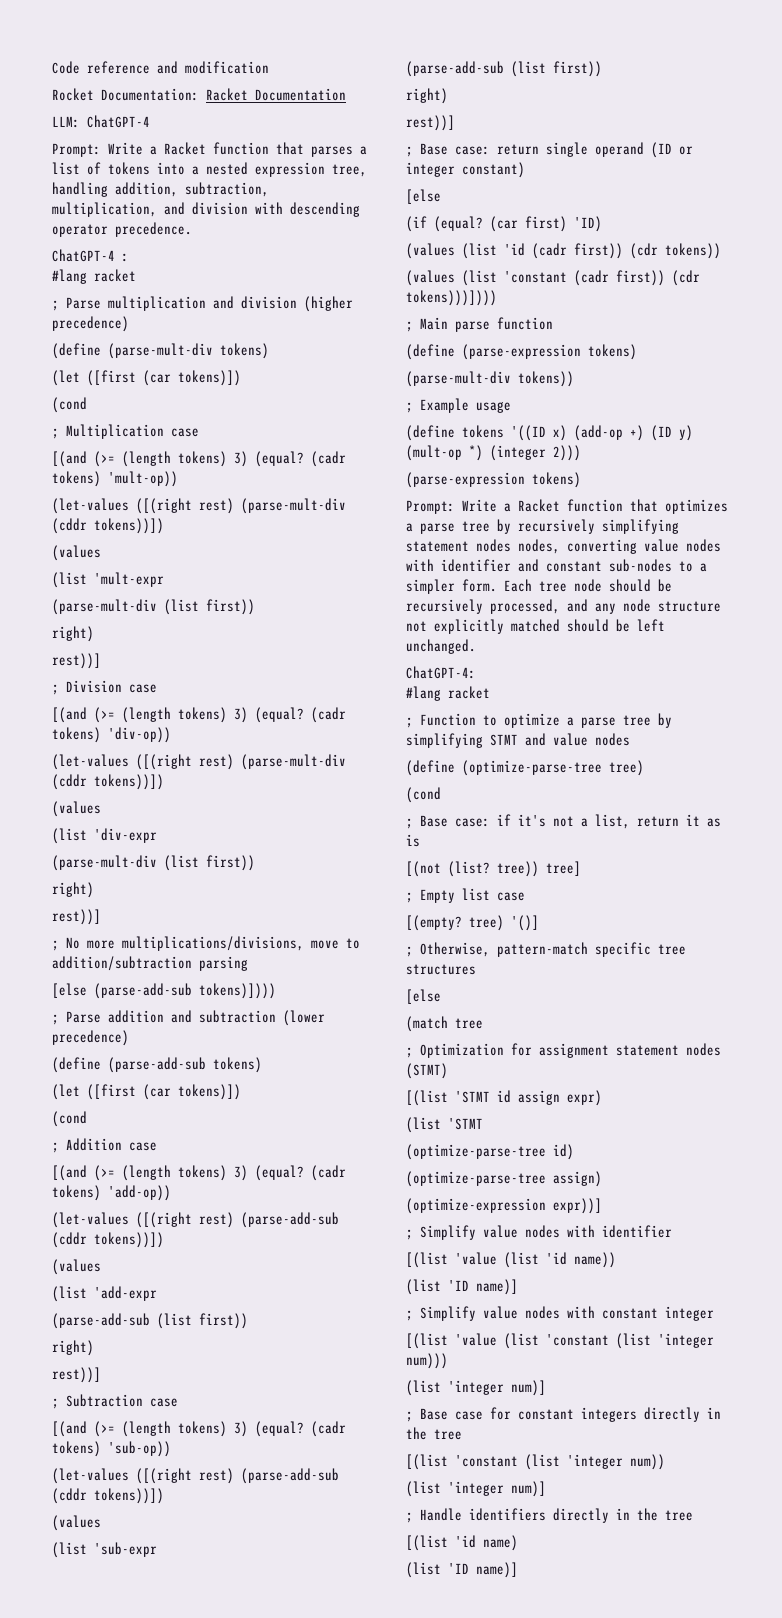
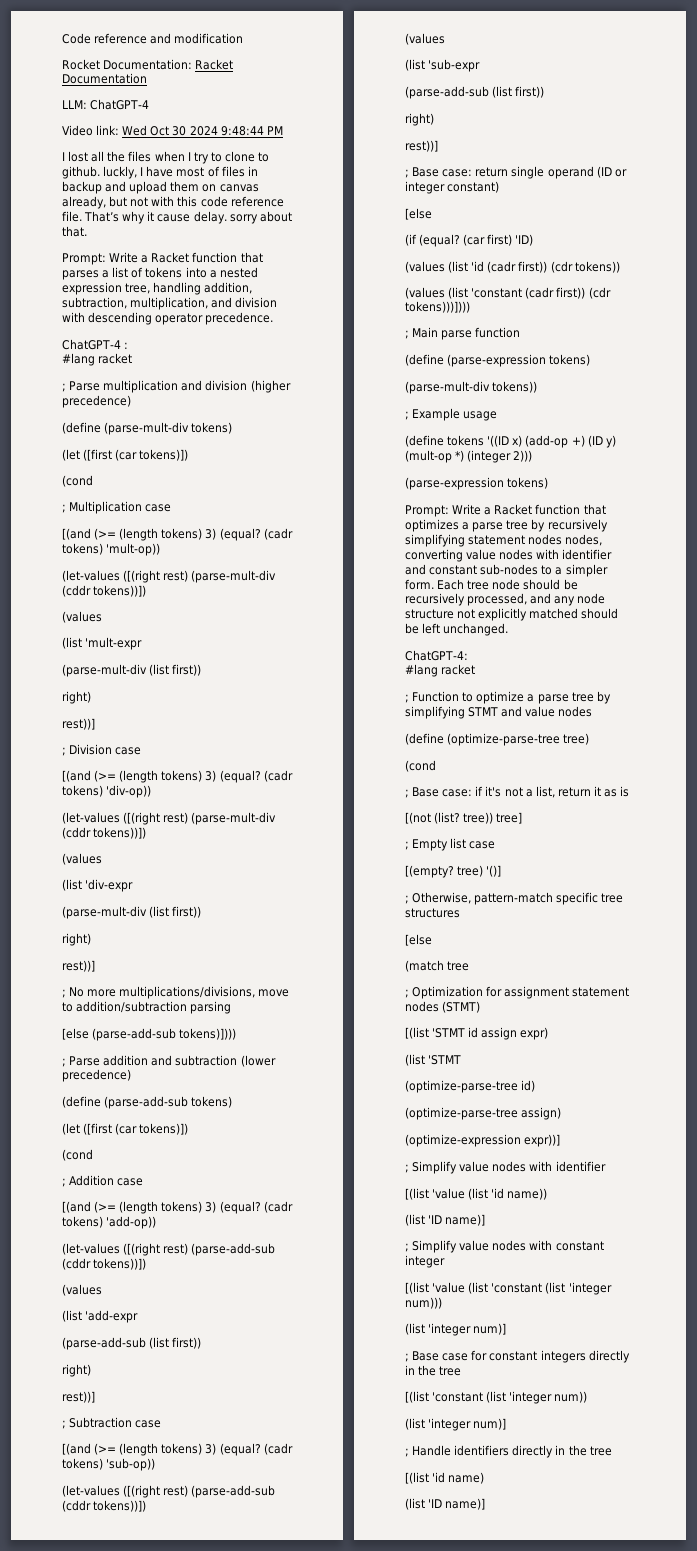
(150, 121) none -> [62,125,283,136] [62,151,270,164] [62,166,258,179] [62,181,259,194] [62,196,284,209] [62,211,292,224] [62,226,87,237] // Video link: Wed Oct 30 2024 9:48:44 PM // I lost all the files when I try to clone to github. luckly, I have most of files in backup and upload them on canvas already, but not with this code reference file. That’s why it cause delay. sorry about that.

